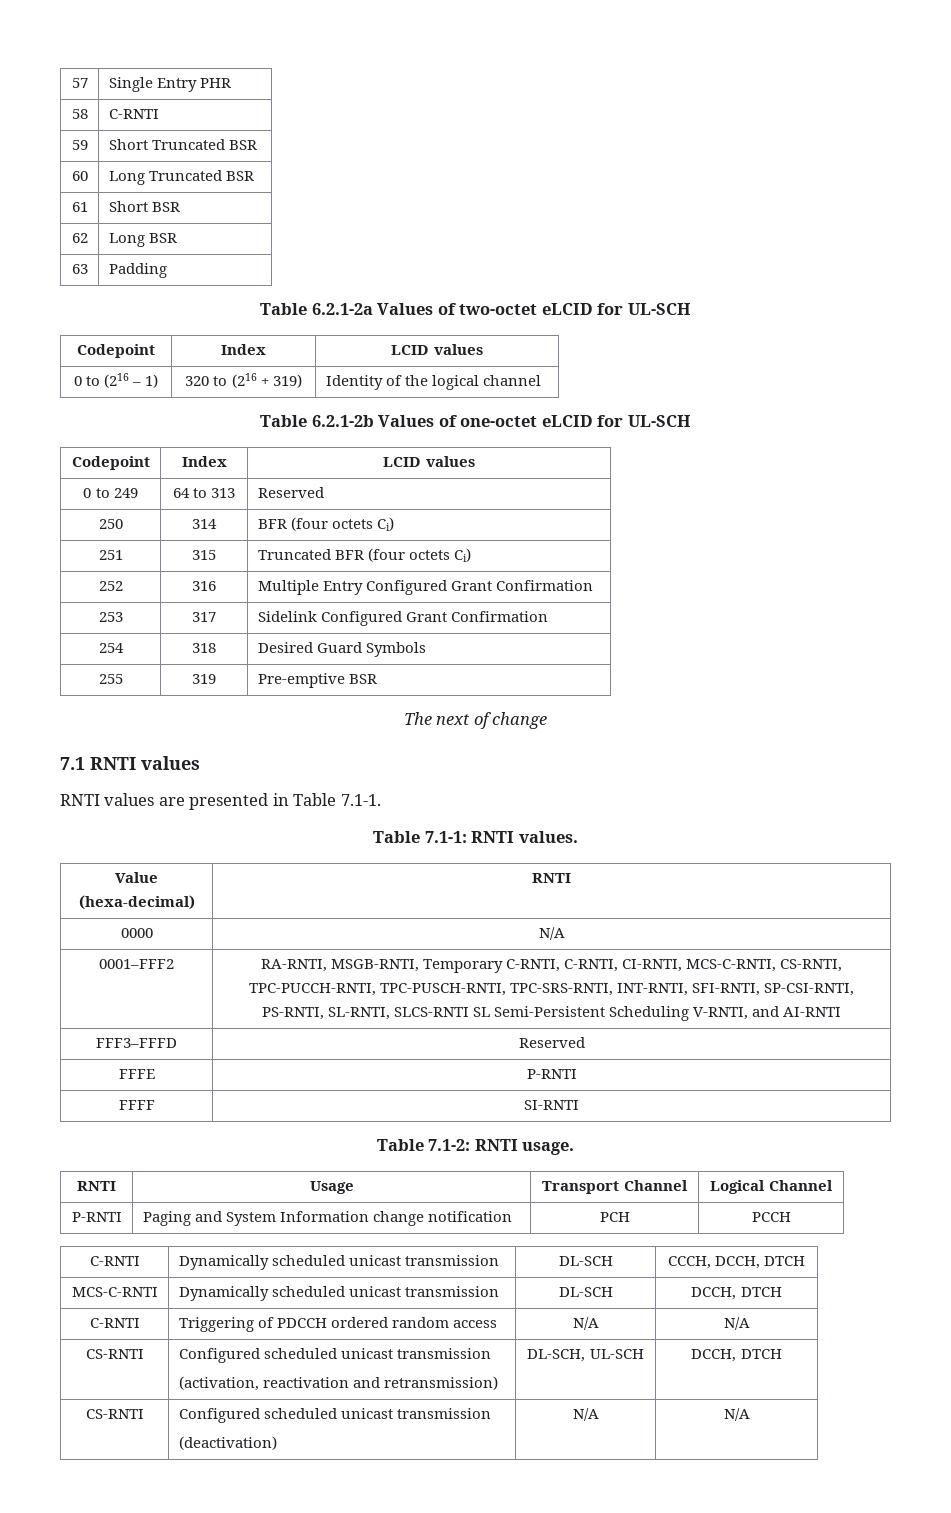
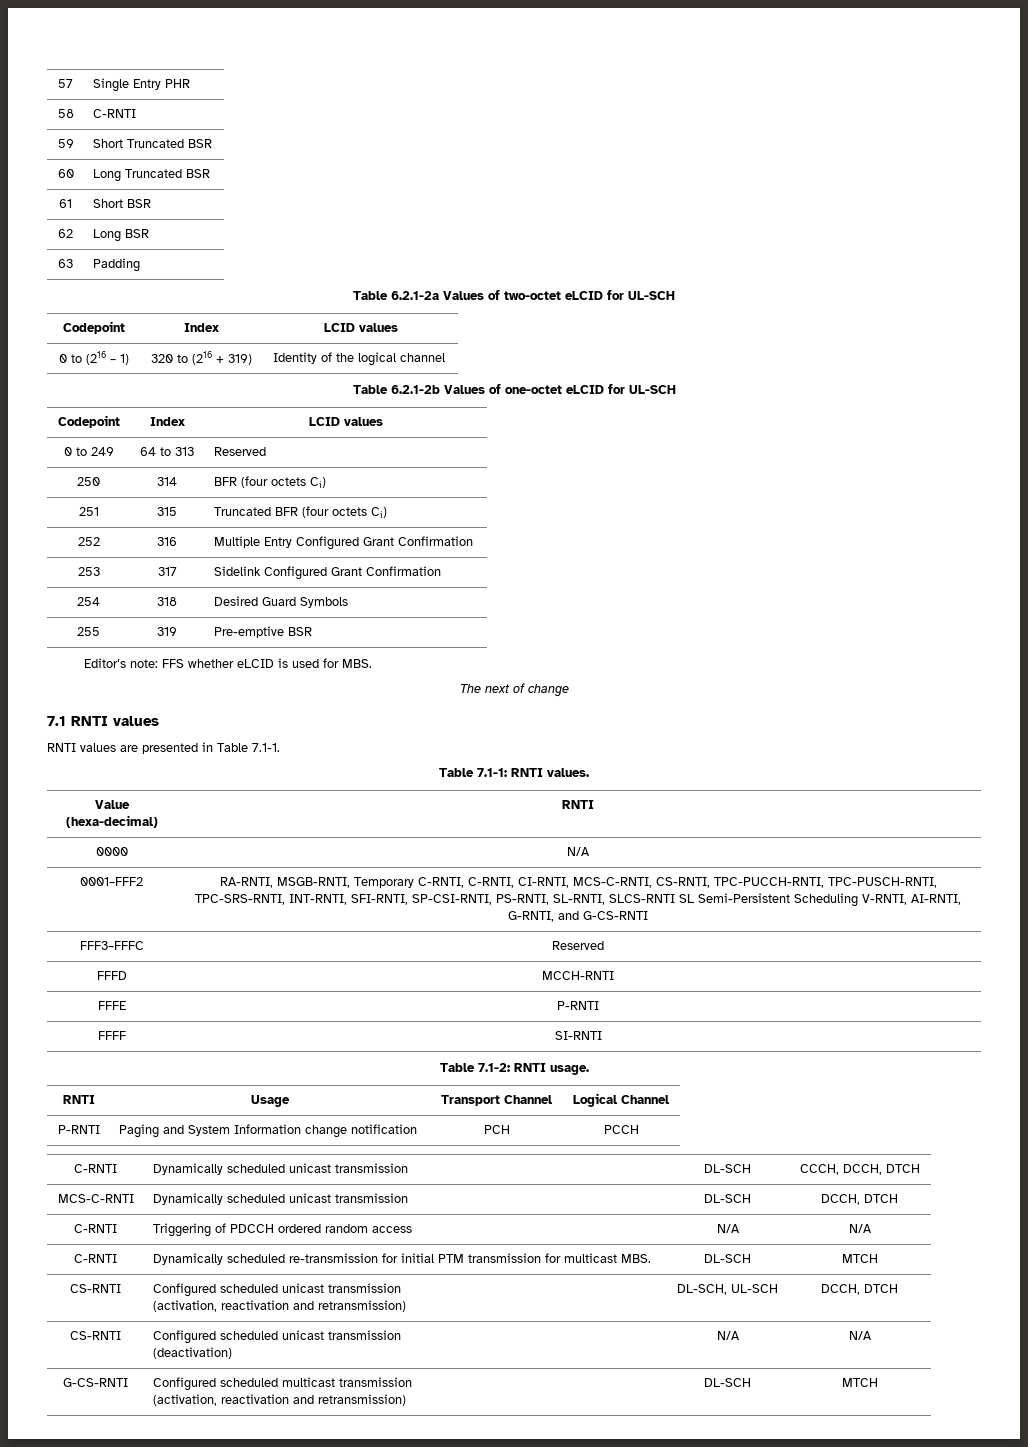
(377, 679) none -> [83,658,372,668] // Editor’s note: FFS whether eLCID is used for MBS.
[752,1006,842,1017] [96,1038,177,1048] [518,1037,585,1048] and AI-RNTI // FFF3–FFFD | Reserved -> [911,894,961,905] [508,911,648,922] [79,941,144,950] [552,941,604,950] [96,971,127,980] [542,971,614,980] AI-RNTI, G-RNTI, and G-CS-RNTI // FFF3–FFFC | Reserved // FFFD | MCCH-RNTI
(750, 1323) none -> [74,1254,117,1263] [152,1253,651,1265] [704,1254,751,1263] [841,1254,878,1263] // C-RNTI | Dynamically scheduled re-transmission for initial PTM transmission for multicast MBS. | DL-SCH | MTCH
(750, 1414) none -> [63,1378,128,1387] [152,1377,412,1391] [152,1394,406,1406] [704,1378,751,1387] [841,1378,878,1387] // G-CS-RNTI | Configured scheduled multicast transmission // (activation, reactivation and retransmission) | DL-SCH | MTCH

